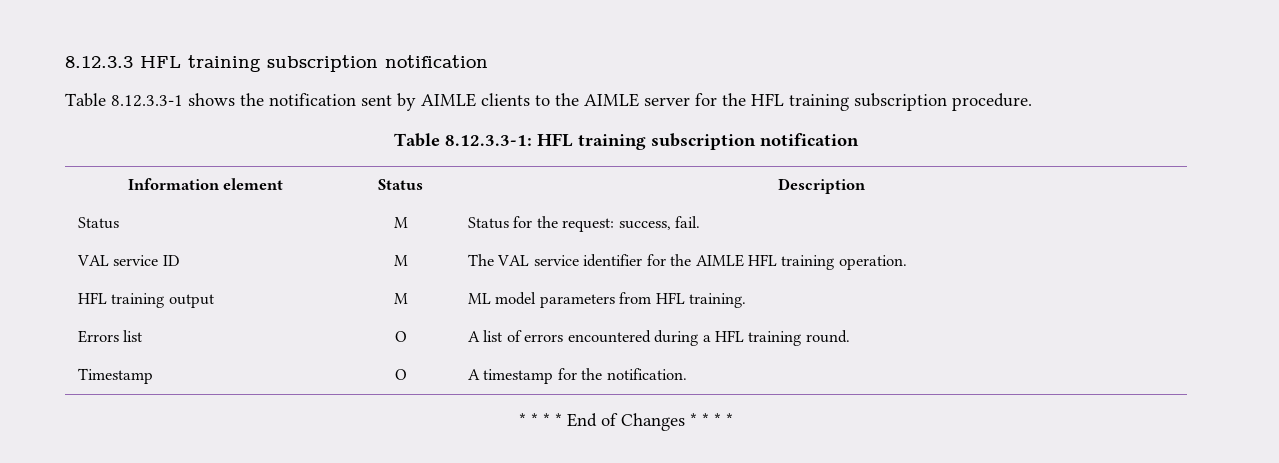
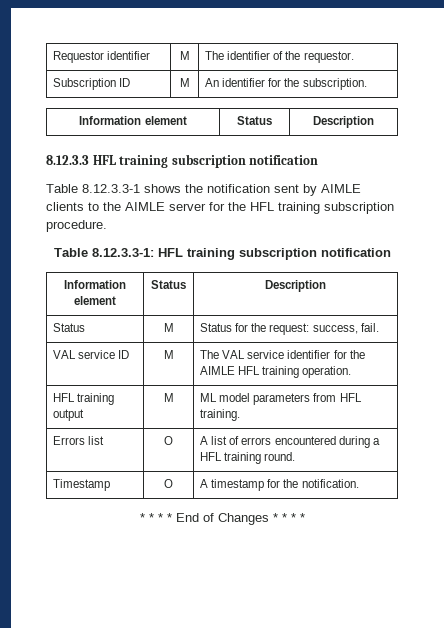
(65, 62) none -> [53,51,151,63] [179,51,190,60] [205,51,354,63] [53,78,131,90] [179,78,190,87] [205,78,367,90] [79,116,187,125] [237,116,272,125] [313,116,374,128] Requestor identifier | M | The identifier of the requestor. // Subscription ID | M | An identifier for the subscription. // Information element | Status | Description //

